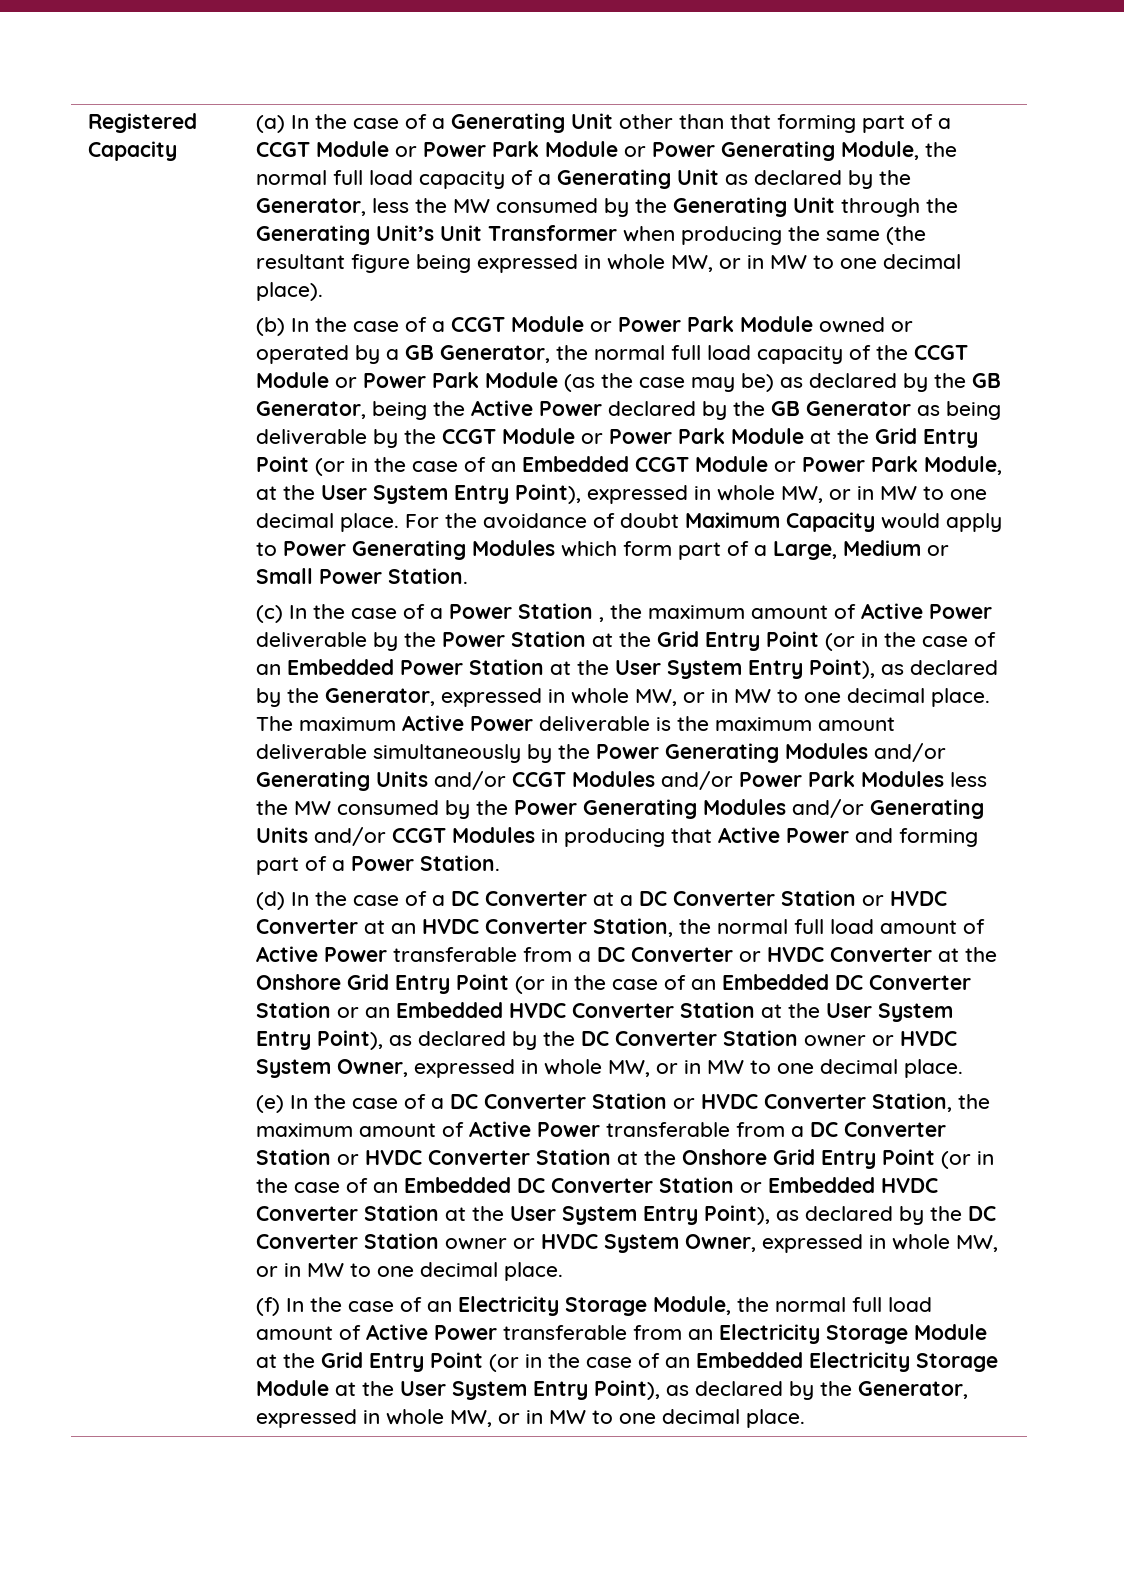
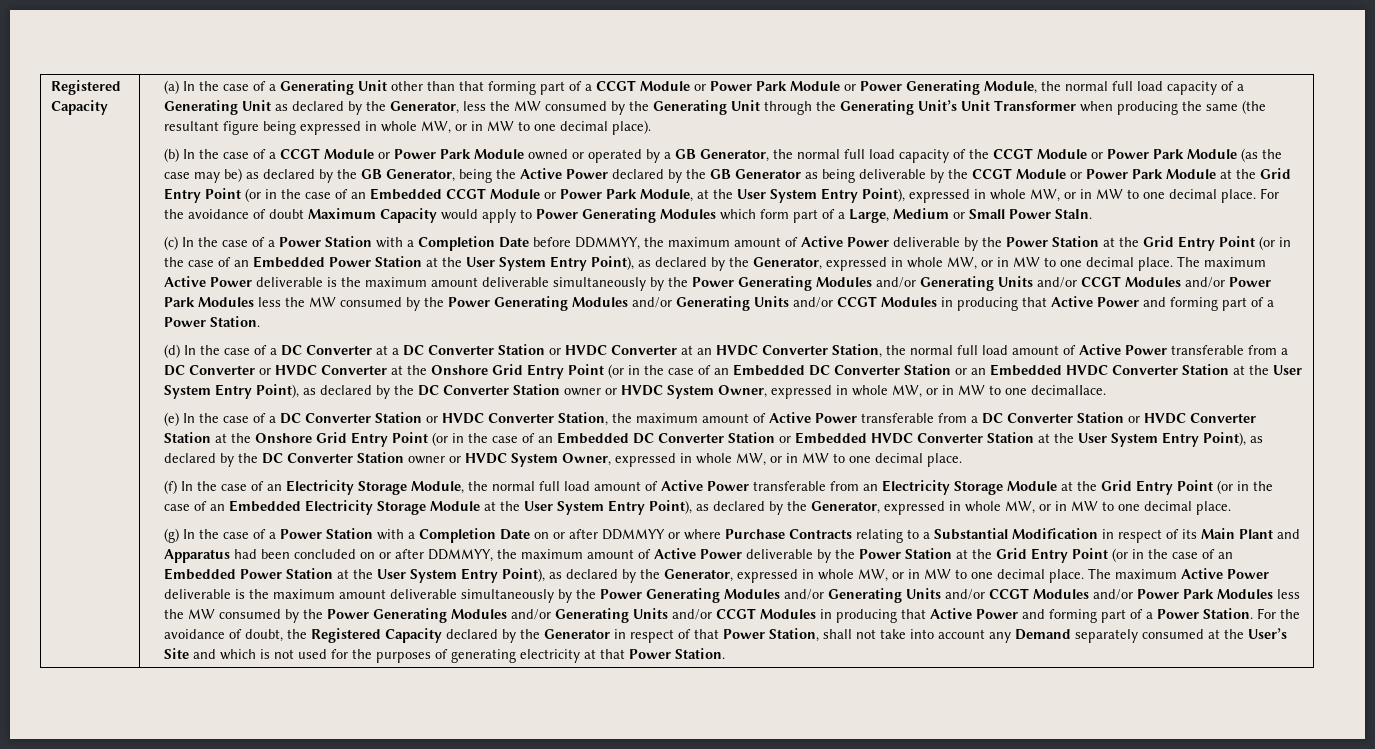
[387,568,468,584] Station. -> [1055,209,1093,219] StaIn.
[598,617,604,622] , -> [376,236,641,251] with a Completion Date before DDMMYY,
[819,1059,963,1078] decimal place. -> [1031,385,1107,395] decimalIace.
(805, 1418) none -> [164,528,1301,543] [164,548,1234,563] [164,568,1270,583] [164,588,1301,603] [164,608,1301,623] [164,628,1288,643] [164,648,726,663] // (g) In the case of a Power Station with a Completion Date on or after DDMMYY or where Purchase Contracts relating to a Substantial Modification in respect of its Main Plant and Apparatus had been concluded on or after DDMMYY, the maximum amount of Active Power deliverable by the Power Station at the Grid Entry Point (or in the case of an Embedded Power Station at the User System Entry Point), as declared by the Generator, expressed in whole MW, or in MW to one decimal place. The maximum Active Power deliverable is the maximum amount deliverable simultaneously by the Power Generating Modules and/or Generating Units and/or CCGT Modules and/or Power Park Modules less the MW consumed by the Power Generating Modules and/or Generating Units and/or CCGT Modules in producing that Active Power and forming part of a Power Station. For the avoidance of doubt, the Registered Capacity declared by the Generator in respect of that Power Station, shall not take into account any Demand separately consumed at the User’s Site and which is not used for the purposes of generating electricity at that Power Station.

